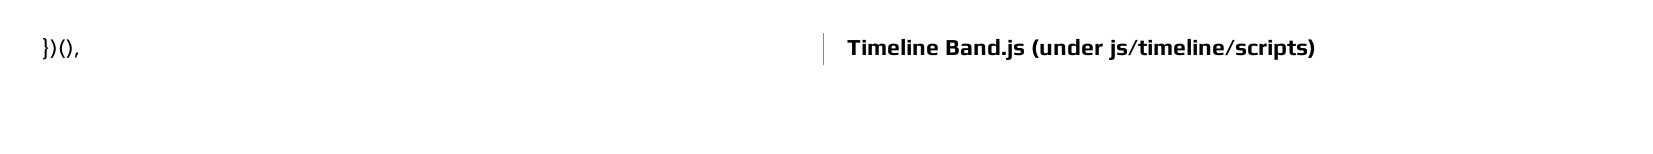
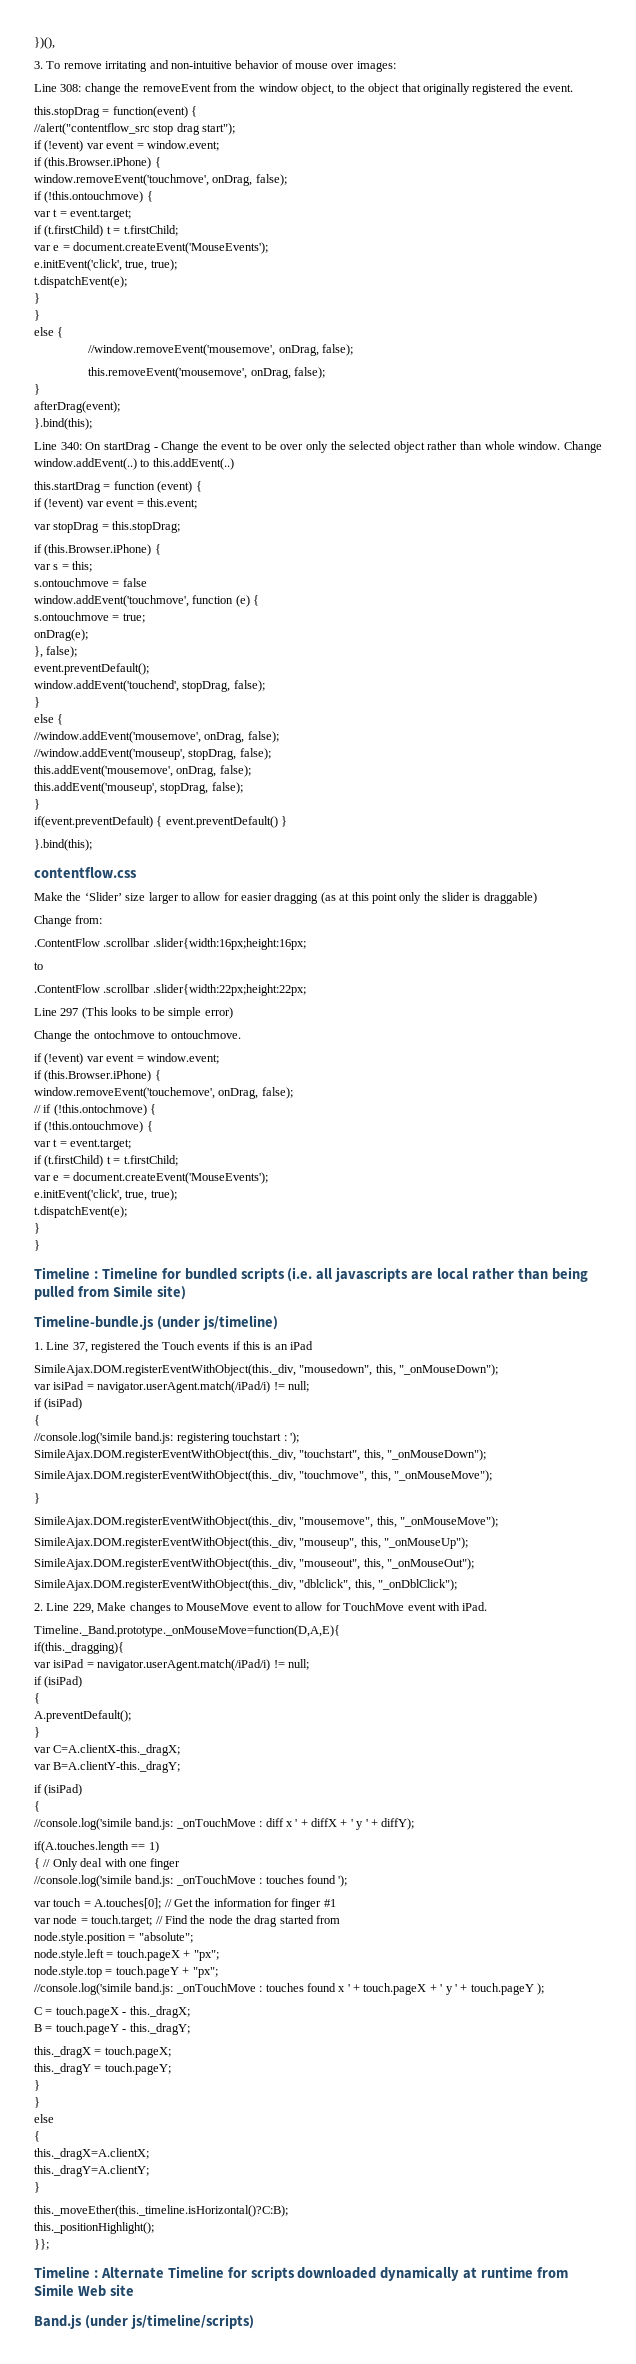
[847,38,939,56] Timeline -> [34,60,396,72] [34,83,573,95] [34,106,198,118] [34,123,236,135] [34,140,219,152] [34,157,161,169] [34,174,287,186] [34,191,153,203] [34,209,132,220] [34,225,178,237] [34,242,269,254] [34,259,177,271] [34,276,127,288] [34,293,40,304] [34,310,40,321] [34,327,64,338] [88,344,354,356] [88,367,326,379] [34,384,40,395] [34,401,120,413] [34,418,92,430] [34,441,603,453] [34,458,234,470] [34,481,202,493] [34,498,197,510] [34,521,181,533] [34,544,161,556] [34,561,93,572] [34,578,147,587] [34,595,260,607] [34,612,145,623] [34,629,88,641] [34,646,78,658] [34,663,149,675] [34,680,265,692] [34,697,40,708] [34,714,64,725] [34,731,279,743] [34,748,271,760] [34,765,251,777] [34,782,243,794] [34,799,40,810] [34,816,288,828] [34,839,92,851] [34,867,137,878] [34,892,537,904] [34,915,103,927] [34,938,306,950] [34,962,43,970] [34,984,306,996] [34,1007,233,1019] [34,1030,241,1042] [34,1053,219,1065] [34,1070,161,1082] [34,1087,293,1099] [34,1104,157,1116] [34,1121,153,1133] [34,1139,132,1150] [34,1155,178,1167] [34,1172,269,1184] [34,1189,177,1201] [34,1206,127,1218] [34,1223,40,1234] [34,1240,40,1251] [34,1267,588,1282] [34,1285,186,1300] [34,1315,278,1330] [34,1341,314,1353] [34,1364,499,1376] [34,1381,309,1393] [34,1398,83,1410] [34,1415,40,1426] [34,1432,299,1444] [34,1449,487,1461] [34,1470,493,1482] [34,1493,40,1504] [34,1516,499,1528] [34,1537,469,1549] [34,1558,475,1570] [34,1579,458,1591] [34,1602,488,1614] [34,1625,340,1637] [34,1642,124,1654] [34,1659,309,1671] [34,1676,83,1688] [34,1693,40,1704] [34,1710,131,1722] [34,1727,40,1738] [34,1744,181,1756] [34,1761,181,1773] [34,1784,83,1796] [34,1801,40,1812] [34,1818,415,1830] [34,1841,159,1853] [34,1858,181,1870] [34,1875,348,1887] [34,1898,336,1910] [34,1915,341,1927] [34,1932,193,1944] [34,1949,219,1961] [34,1966,218,1978] [34,1983,544,1995] [34,2006,190,2018] [34,2023,190,2035] [34,2046,171,2058] [34,2063,171,2075] [34,2080,40,2091] [34,2097,40,2108] [34,2114,54,2123] [34,2131,40,2142] [34,2148,149,2160] [34,2165,149,2177] [34,2182,40,2193] [34,2205,288,2217] [34,2222,154,2234] [34,2239,49,2250] [34,2266,569,2281] [34,2284,134,2297] 3. To remove irritating and non-intuitive behavior of mouse over images: // Line 308: change the removeEvent from the window object, to the object that originally registered the event. // this.stopDrag = function(event) { // //alert("contentflow_src stop drag start"); // if (!event) var event = window.event; // if (this.Browser.iPhone) { // window.removeEvent('touchmove', onDrag, false); // if (!this.ontouchmove) { // var t = event.target; // if (t.firstChild) t = t.firstChild; // var e = document.createEvent('MouseEvents'); // e.initEvent('click', true, true); // t.dispatchEvent(e); // } // } // else { // //window.removeEvent('mousemove', onDrag, false); // this.removeEvent('mousemove', onDrag, false); // } // afterDrag(event); // }.bind(this); // Line 340: On startDrag - Change the event to be over only the selected object rather than whole window. Change window.addEvent(..) to this.addEvent(..) // this.startDrag = function (event) { // if (!event) var event = this.event; // var stopDrag = this.stopDrag; // if (this.Browser.iPhone) { // var s = this; // s.ontouchmove = false // window.addEvent('touchmove', function (e) { // s.ontouchmove = true; // onDrag(e); // }, false); // event.preventDefault(); // window.addEvent('touchend', stopDrag, false); // } // else { // //window.addEvent('mousemove', onDrag, false); // //window.addEvent('mouseup', stopDrag, false); // this.addEvent('mousemove', onDrag, false); // this.addEvent('mouseup', stopDrag, false); // } // if(event.preventDefault) { event.preventDefault() } // }.bind(this); // contentflow.css // Make the ‘Slider’ size larger to allow for easier dragging (as at this point only the slider is draggable) // Change from: // .ContentFlow .scrollbar .slider{width:16px;height:16px; // to // .ContentFlow .scrollbar .slider{width:22px;height:22px; // Line 297 (This looks to be simple error) // Change the ontochmove to ontouchmove. // if (!event) var event = window.event; // if (this.Browser.iPhone) { // window.removeEvent('touchemove', onDrag, false); // // if (!this.ontochmove) { // if (!this.ontouchmove) { // var t = event.target; // if (t.firstChild) t = t.firstChild; // var e = document.createEvent('MouseEvents'); // e.initEvent('click', true, true); // t.dispatchEvent(e); // } // } // Timeline : Timeline for bundled scripts (i.e. all javascripts are local rather than being pulled from Simile site) // Timeline-bundle.js (under js/timeline) // 1. Line 37, registered the Touch events if this is an iPad // SimileAjax.DOM.registerEventWithObject(this._div, "mousedown", this, "_onMouseDown"); // var isiPad = navigator.userAgent.match(/iPad/i) != null; // if (isiPad) // { // //console.log('simile band.js: registering touchstart : '); // SimileAjax.DOM.registerEventWithObject(this._div, "touchstart", this, "_onMouseDown"); // SimileAjax.DOM.registerEventWithObject(this._div, "touchmove", this, "_onMouseMove"); // } // SimileAjax.DOM.registerEventWithObject(this._div, "mousemove", this, "_onMouseMove"); // SimileAjax.DOM.registerEventWithObject(this._div, "mouseup", this, "_onMouseUp"); // SimileAjax.DOM.registerEventWithObject(this._div, "mouseout", this, "_onMouseOut"); // SimileAjax.DOM.registerEventWithObject(this._div, "dblclick", this, "_onDblClick"); // 2. Line 229, Make changes to MouseMove event to allow for TouchMove event with iPad. // Timeline._Band.prototype._onMouseMove=function(D,A,E){ // if(this._dragging){ // var isiPad = navigator.userAgent.match(/iPad/i) != null; // if (isiPad) // { // A.preventDefault(); // } // var C=A.clientX-this._dragX; // var B=A.clientY-this._dragY; // if (isiPad) // { // //console.log('simile band.js: _onTouchMove : diff x ' + diffX + ' y ' + diffY); // if(A.touches.length == 1) // { // Only deal with one finger // //console.log('simile band.js: _onTouchMove : touches found '); // var touch = A.touches[0]; // Get the information for finger #1 // var node = touch.target; // Find the node the drag started from // node.style.position = "absolute"; // node.style.left = touch.pageX + "px"; // node.style.top = touch.pageY + "px"; // //console.log('simile band.js: _onTouchMove : touches found x ' + touch.pageX + ' y ' + touch.pageY ); // C = touch.pageX - this._dragX; // B = touch.pageY - this._dragY; // this._dragX = touch.pageX; // this._dragY = touch.pageY; // } // } // else // { // this._dragX=A.clientX; // this._dragY=A.clientY; // } // this._moveEther(this._timeline.isHorizontal()?C:B); // this._positionHighlight(); // }}; // Timeline : Alternate Timeline for scripts downloaded dynamically at runtime from Simile Web site //

